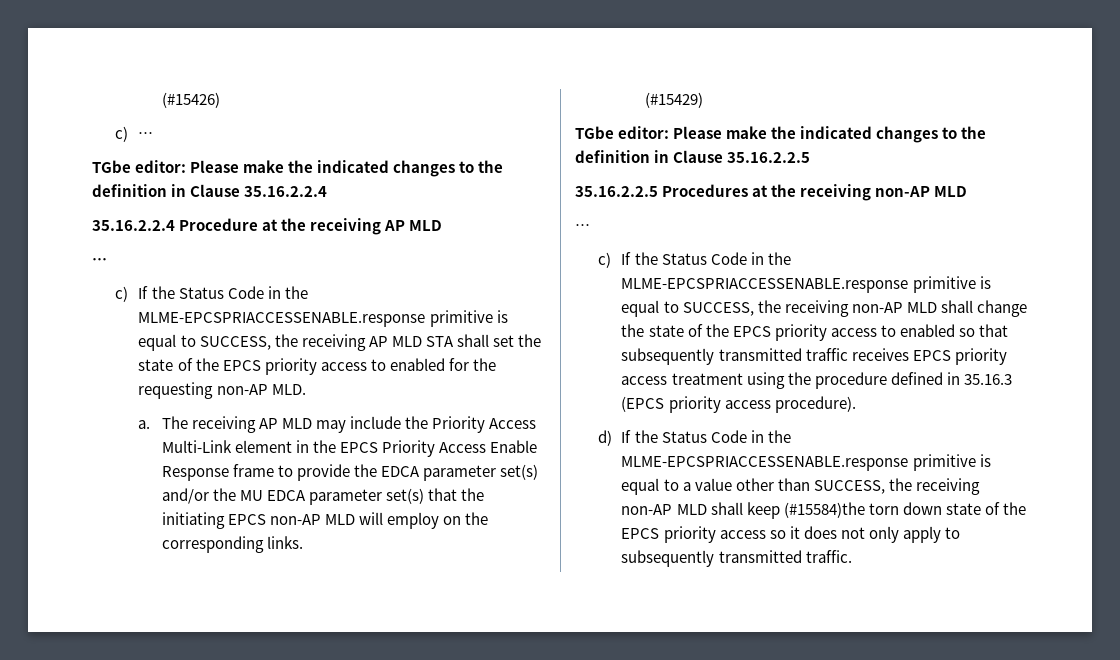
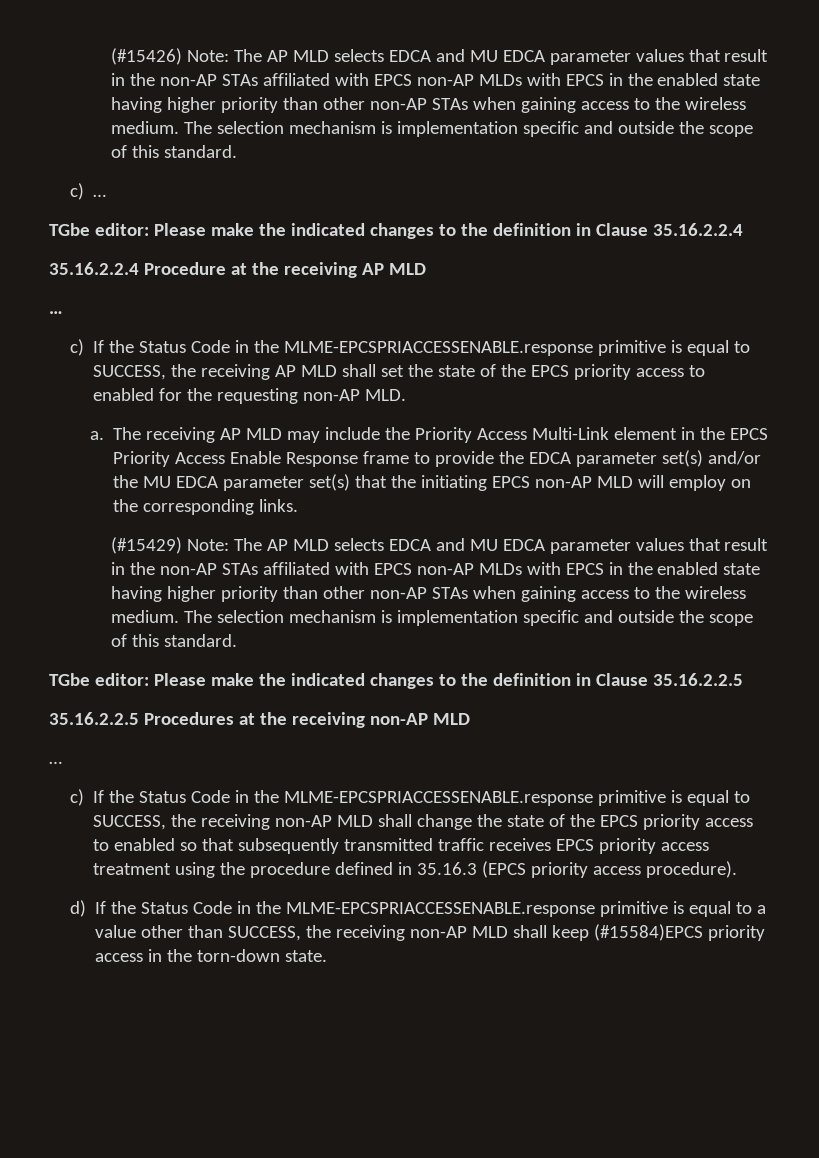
(220, 100) none -> [186,49,769,65] [110,73,761,86] [110,97,746,113] [110,121,753,137] [110,145,237,158] Note: The AP MLD selects EDCA and MU EDCA parameter values that result in the non-AP STAs affiliated with EPCS non-AP MLDs with EPCS in the enabled state having higher priority than other non-AP STAs when gaining access to the wireless medium. The selection mechanism is implementation specific and outside the scope of this standard.
[425,336,454,347] STA -> (337, 371) none
(703, 100) none -> [186,538,769,554] [110,562,761,575] [110,586,746,602] [110,610,753,626] [110,634,237,647] Note: The AP MLD selects EDCA and MU EDCA parameter values that result in the non-AP STAs affiliated with EPCS non-AP MLDs with EPCS in the enabled state having higher priority than other non-AP STAs when gaining access to the wireless medium. The selection mechanism is implementation specific and outside the scope of this standard.
[783,502,1026,518] [621,526,960,543] [621,550,852,567] (#15584)the torn down state of the EPCS priority access so it does not only apply to subsequently transmitted traffic. -> [593,924,765,941] [94,949,327,962] (#15584)EPCS priority access in the torn-down state.

